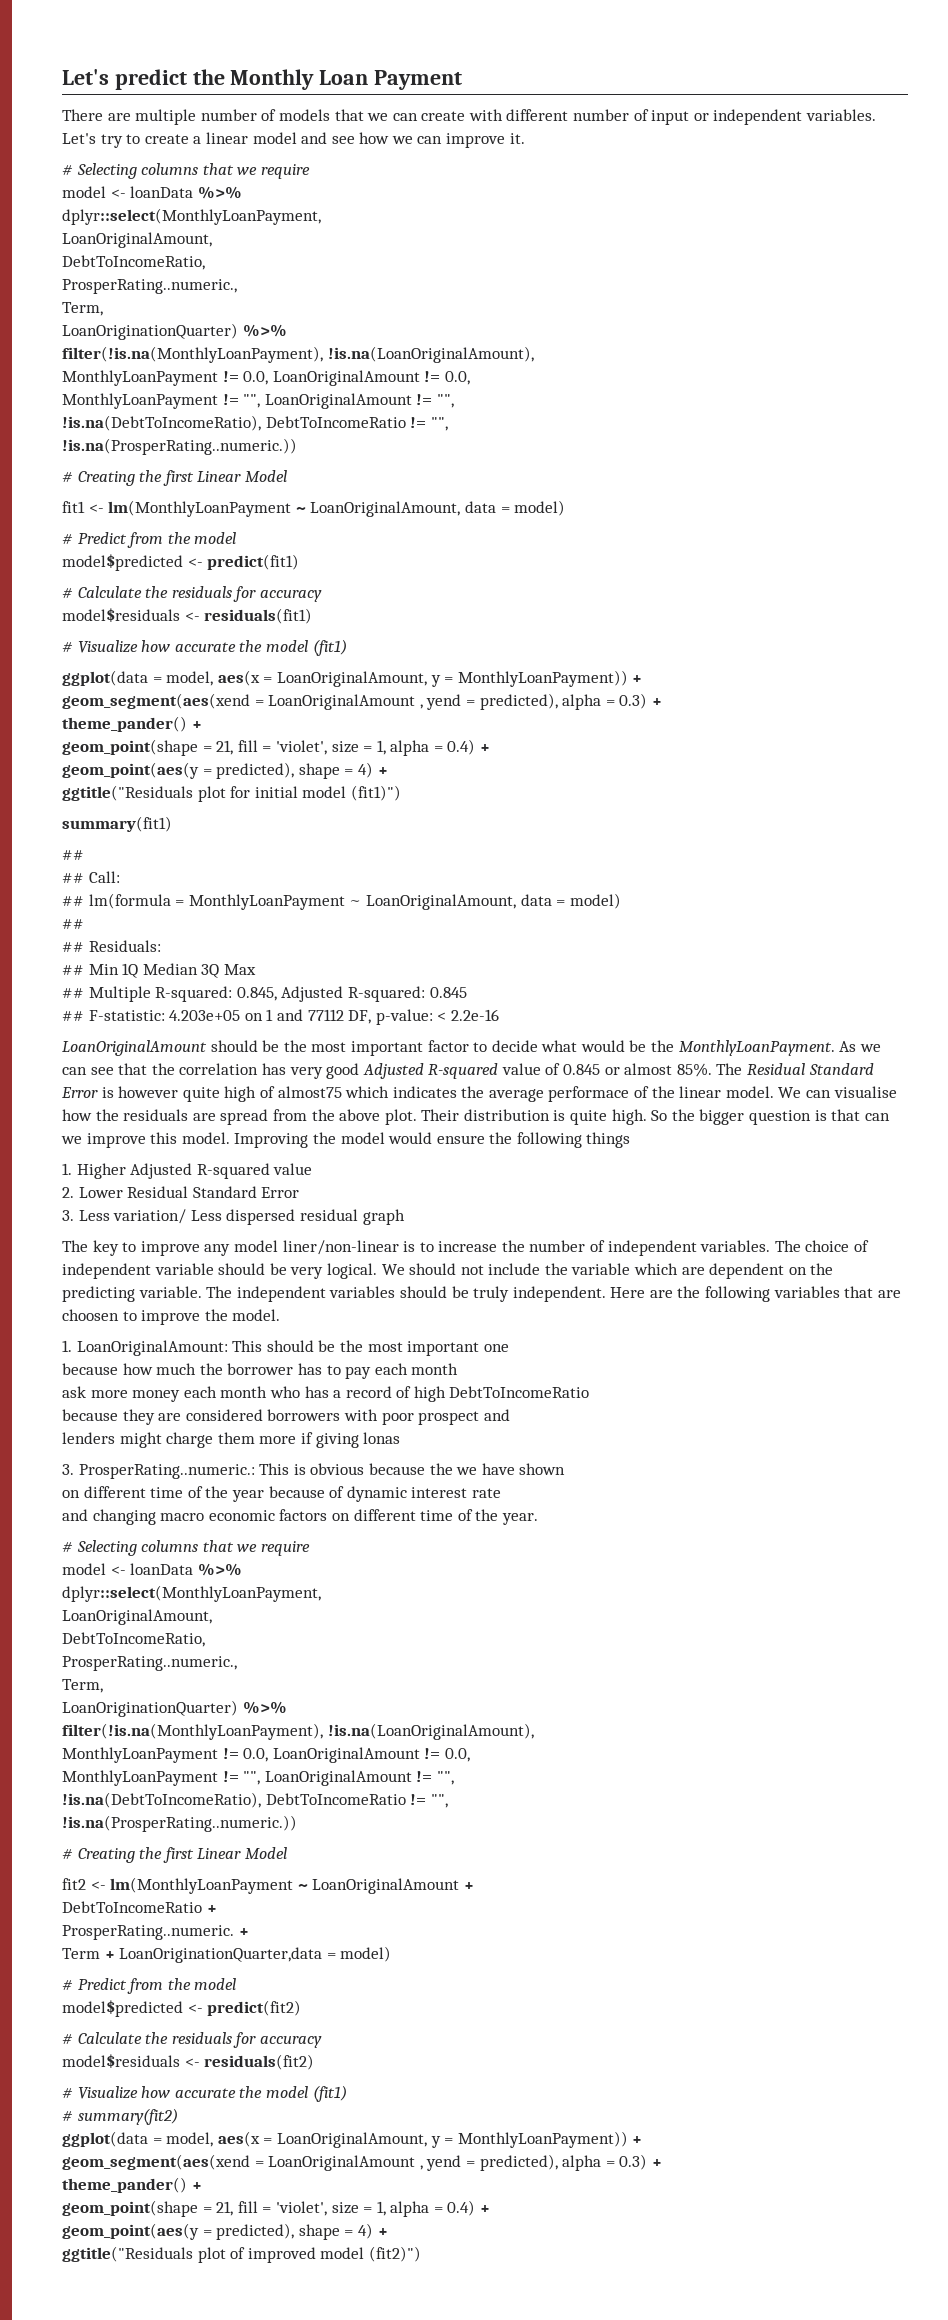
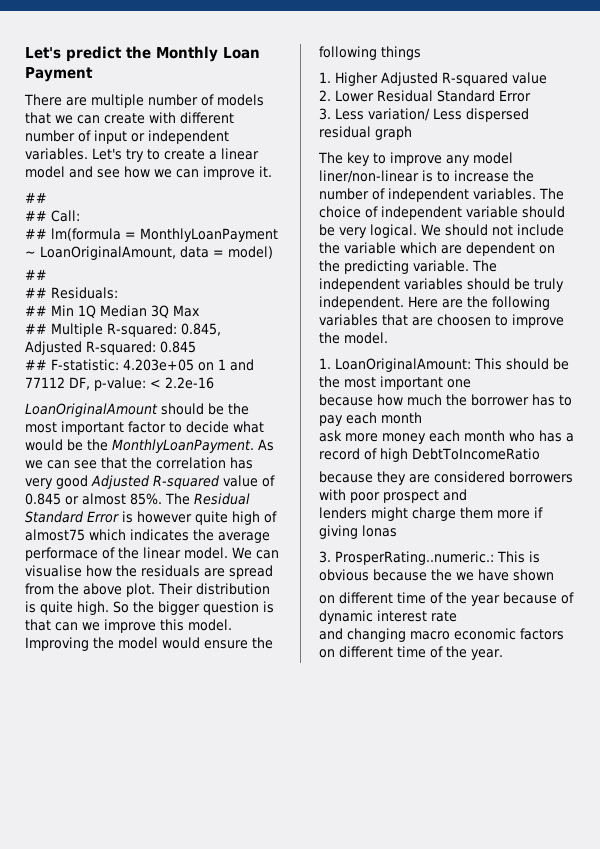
[62,163,310,179] [62,186,242,199] [62,208,321,225] [62,232,212,248] [62,255,205,270] [62,279,237,294] [62,302,103,316] [62,323,287,340] [62,346,534,363] [62,370,470,386] [62,393,454,409] [62,415,448,431] [62,438,297,455] [62,470,287,486] [62,500,566,517] [62,532,237,548] [62,554,300,571] [62,586,322,602] [62,608,313,624] [62,639,347,656] [62,670,643,687] [62,693,662,710] [62,716,202,732] [62,739,491,756] [62,762,388,779] [62,785,401,802] [62,816,172,832] // # Selecting columns that we require // model <- loanData %>% // dplyr::select(MonthlyLoanPayment, // LoanOriginalAmount, // DebtToIncomeRatio, // ProsperRating..numeric., // Term, // LoanOriginationQuarter) %>% // filter(!is.na(MonthlyLoanPayment), !is.na(LoanOriginalAmount), // MonthlyLoanPayment != 0.0, LoanOriginalAmount != 0.0, // MonthlyLoanPayment != "", LoanOriginalAmount != "", // !is.na(DebtToIncomeRatio), DebtToIncomeRatio != "", // !is.na(ProsperRating..numeric.)) // # Creating the first Linear Model // fit1 <- lm(MonthlyLoanPayment ~ LoanOriginalAmount, data = model) // # Predict from the model // model$predicted <- predict(fit1) // # Calculate the residuals for accuracy // model$residuals <- residuals(fit1) // # Visualize how accurate the model (fit1) // ggplot(data = model, aes(x = LoanOriginalAmount, y = MonthlyLoanPayment)) + // geom_segment(aes(xend = LoanOriginalAmount , yend = predicted), alpha = 0.3) + // theme_pander() + // geom_point(shape = 21, fill = 'violet', size = 1, alpha = 0.4) + // geom_point(aes(y = predicted), shape = 4) + // ggtitle("Residuals plot for initial model (fit1)") // summary(fit1) -> (272, 171) none
[62,1540,310,1556] [62,1563,242,1576] [62,1585,321,1602] [62,1609,212,1625] [62,1632,205,1647] [62,1656,237,1671] [62,1679,103,1693] [62,1700,287,1717] [62,1723,534,1740] [62,1747,470,1763] [62,1770,454,1786] [62,1792,448,1808] [62,1815,297,1832] [62,1847,287,1863] [62,1877,474,1894] [62,1901,217,1913] [62,1925,249,1940] [62,1946,392,1963] [62,1978,237,1994] [62,2000,302,2017] [62,2032,322,2048] [62,2054,315,2070] [62,2085,347,2102] [62,2108,178,2125] [62,2131,643,2148] [62,2154,662,2171] [62,2177,202,2193] [62,2200,491,2217] [62,2223,388,2240] [62,2246,421,2263] // # Selecting columns that we require // model <- loanData %>% // dplyr::select(MonthlyLoanPayment, // LoanOriginalAmount, // DebtToIncomeRatio, // ProsperRating..numeric., // Term, // LoanOriginationQuarter) %>% // filter(!is.na(MonthlyLoanPayment), !is.na(LoanOriginalAmount), // MonthlyLoanPayment != 0.0, LoanOriginalAmount != 0.0, // MonthlyLoanPayment != "", LoanOriginalAmount != "", // !is.na(DebtToIncomeRatio), DebtToIncomeRatio != "", // !is.na(ProsperRating..numeric.)) // # Creating the first Linear Model // fit2 <- lm(MonthlyLoanPayment ~ LoanOriginalAmount + // DebtToIncomeRatio + // ProsperRating..numeric. + // Term + LoanOriginationQuarter,data = model) // # Predict from the model // model$predicted <- predict(fit2) // # Calculate the residuals for accuracy // model$residuals <- residuals(fit2) // # Visualize how accurate the model (fit1) // # summary(fit2) // ggplot(data = model, aes(x = LoanOriginalAmount, y = MonthlyLoanPayment)) + // geom_segment(aes(xend = LoanOriginalAmount , yend = predicted), alpha = 0.3) + // theme_pander() + // geom_point(shape = 21, fill = 'violet', size = 1, alpha = 0.4) + // geom_point(aes(y = predicted), shape = 4) + // ggtitle("Residuals plot of improved model (fit2)") -> (503, 654) none

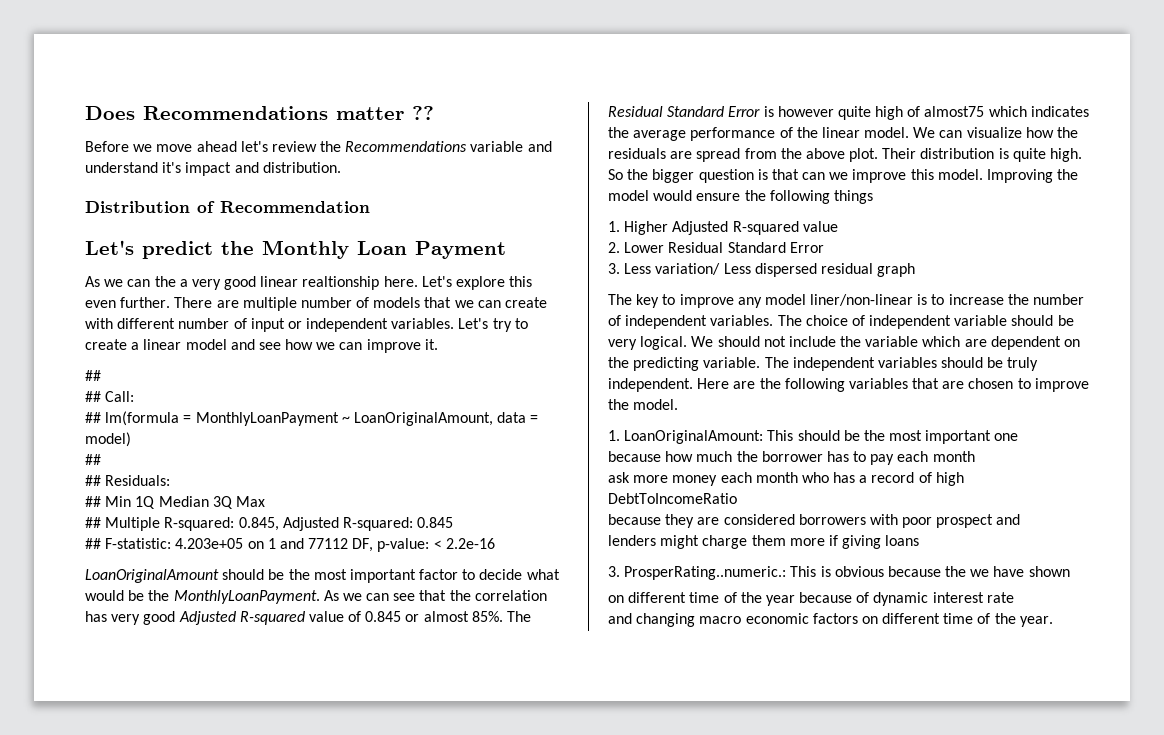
(25, 53) none -> [85,106,434,120] [85,141,552,152] [85,162,341,176] [85,201,370,213] Does Recommendations matter ?? // Before we move ahead let's review the Recommendations variable and understand it's impact and distribution. // Distribution of Recommendation //
(93, 74) none -> [85,276,533,290] [85,297,171,308] As we can the a very good linear realtionship here. Let's explore this even further.
[25,547,98,561] performace -> [690,127,776,141] performance
[25,565,82,577] visualise -> [966,127,1022,138] visualize
[437,314,491,326] choosen -> [968,378,1014,389] chosen
[362,525,397,537] lonas -> [885,535,920,546] loans

